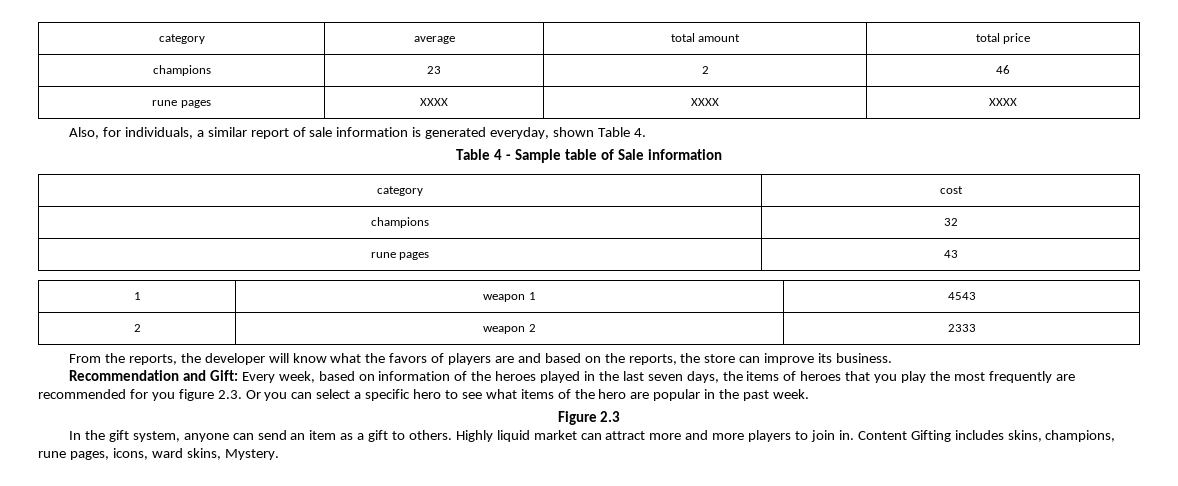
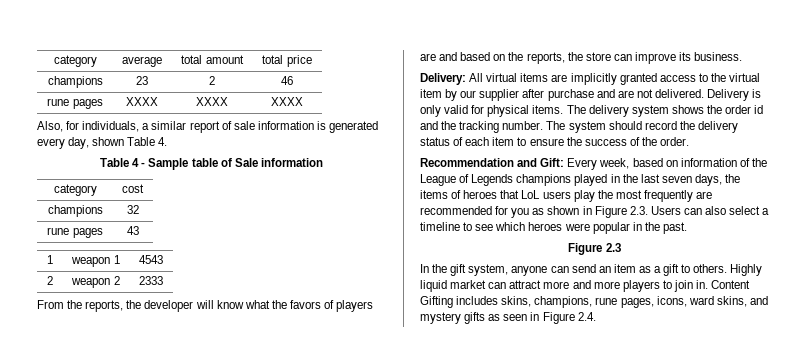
[490,127,550,139] everyday, -> [37,137,90,149] every day,
(893, 358) none -> [420,73,761,85] [420,89,762,101] [420,105,764,117] [420,121,738,133] [420,137,690,146] // Delivery: All virtual items are implicitly granted access to the virtual item by our supplier after purchase and are not delivered. Delivery is only valid for physical items. The delivery system shows the order id and the tracking number. The system should record the delivery status of each item to ensure the success of the order.
[495,371,537,381] heroes -> [420,174,572,186] League of Legends champions
[874,374,898,383] you -> [521,190,571,199] LoL users
[178,389,650,401] figure 2.3. Or you can select a specific hero to see what items of the hero are -> [532,206,770,218] [420,222,590,231] as shown in Figure 2.3. Users can also select a timeline to see which heroes were
[743,389,809,401] past week. -> [662,222,687,234] past.
[224,449,279,460] Mystery. -> [749,296,768,305] [420,312,596,324] and mystery gifts as seen in Figure 2.4.

